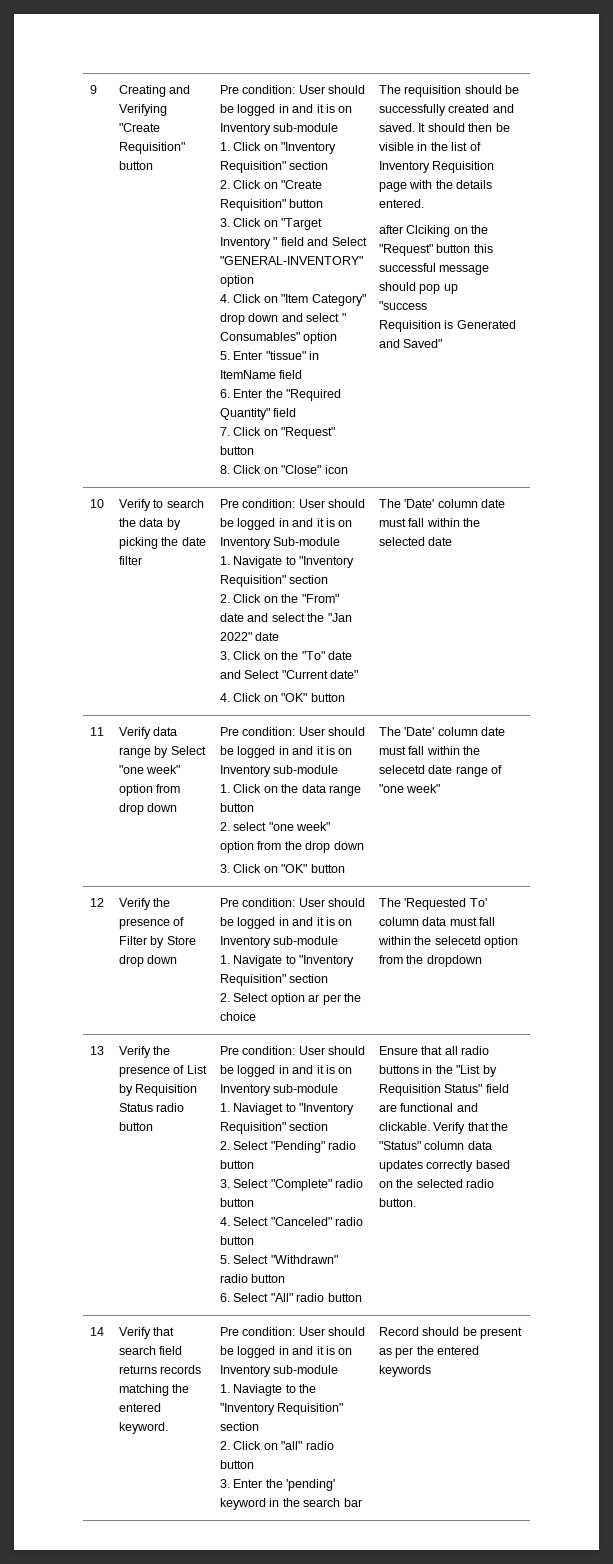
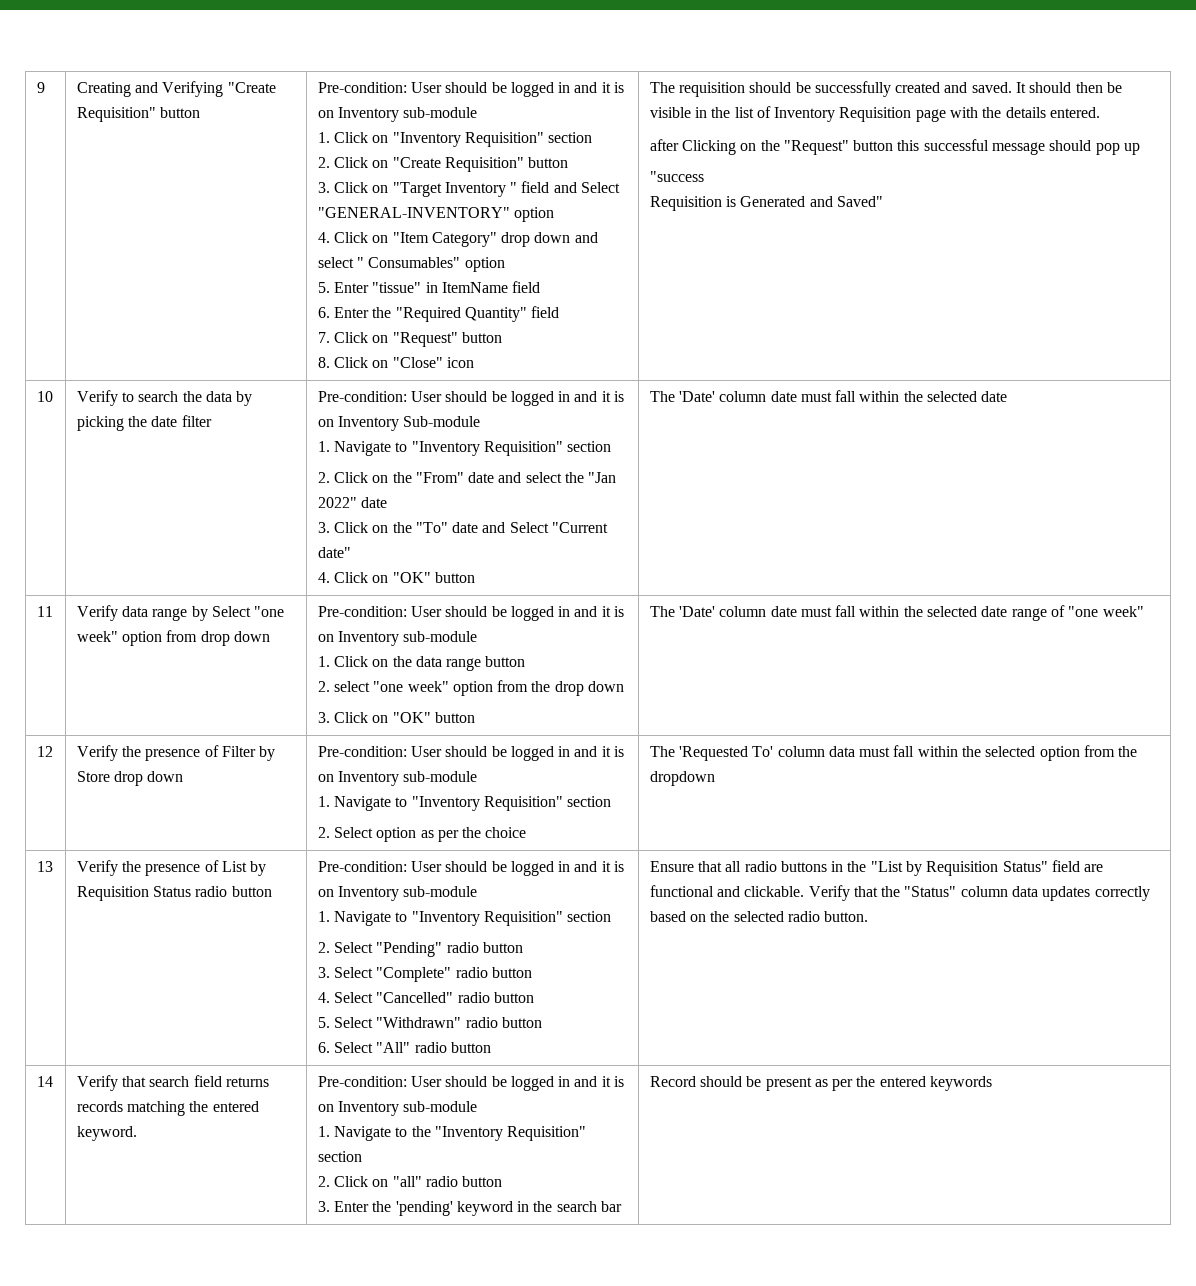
[220,85,296,94] Pre condition: -> [317,82,407,93] Pre-condition:
[406,225,451,237] Clciking -> [681,140,736,155] Clicking
[220,499,296,508] Pre condition: -> [317,391,407,402] Pre-condition:
[220,727,296,736] Pre condition: -> [317,606,407,617] Pre-condition:
[379,765,426,774] selecetd -> [927,606,978,617] selected
[220,898,296,907] Pre condition: -> [317,746,407,757] Pre-condition:
[308,994,320,1002] ar -> [420,830,434,838] as
[434,936,481,945] selecetd -> [985,746,1036,757] selected
[220,1046,296,1055] Pre condition: -> [317,861,407,872] Pre-condition:
[233,1103,284,1115] Naviaget -> [333,911,391,926] Navigate
[270,1217,332,1226] "Canceled" -> [376,992,454,1003] "Cancelled"
[220,1327,296,1336] Pre condition: -> [317,1076,407,1087] Pre-condition:
[233,1384,283,1396] Naviagte -> [333,1126,391,1141] Navigate

